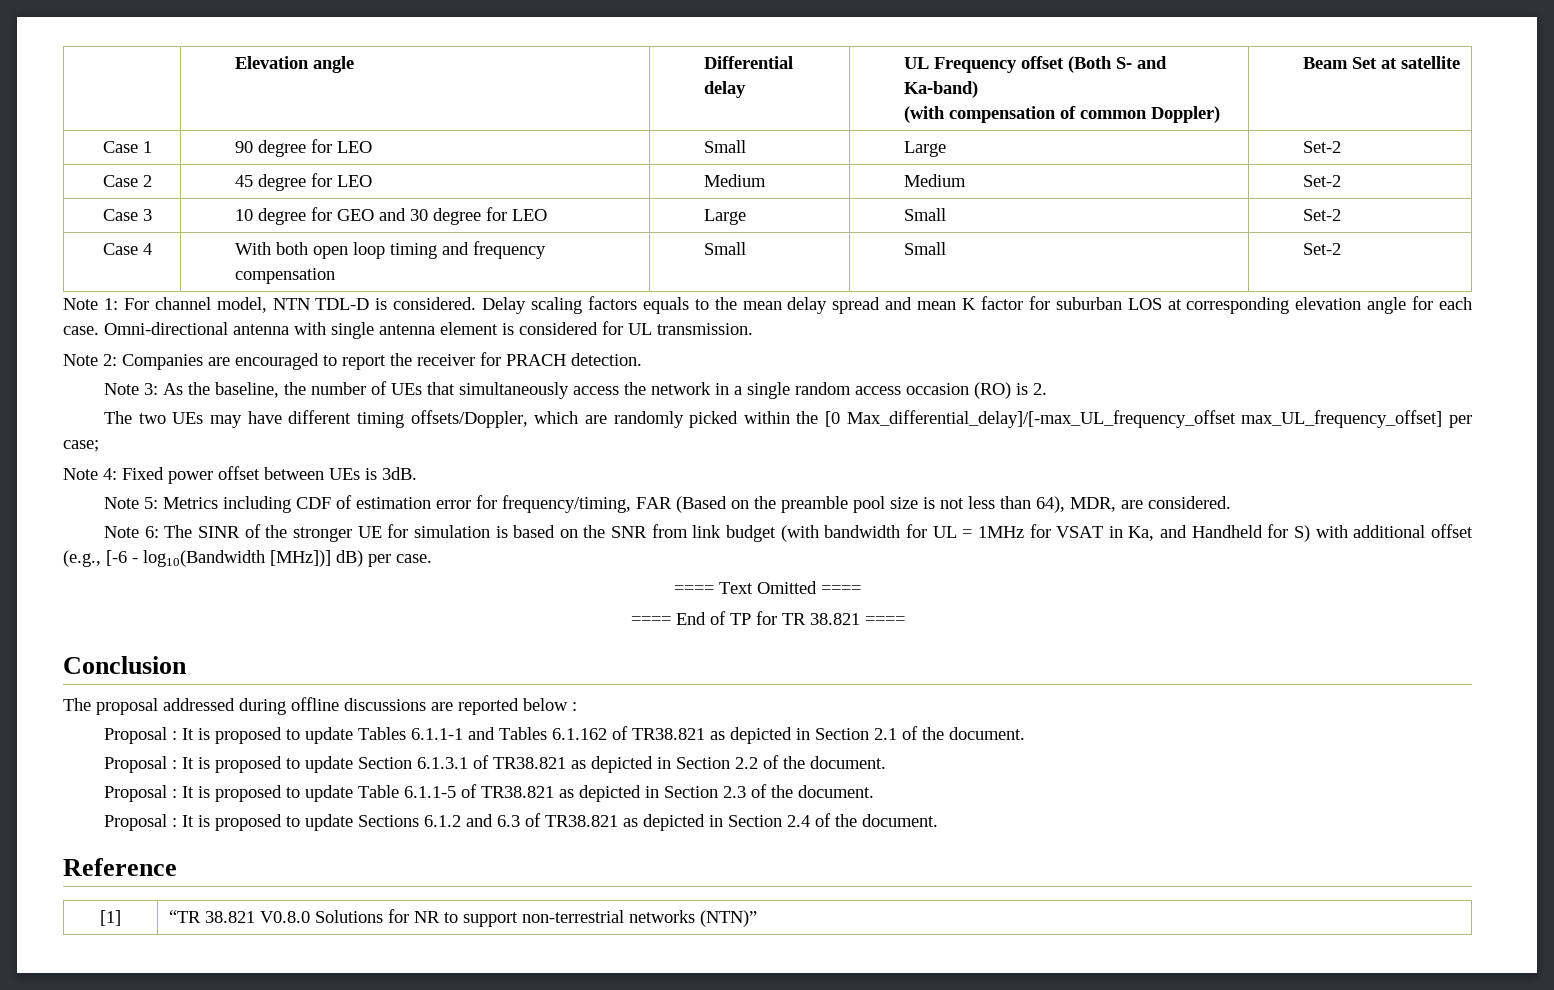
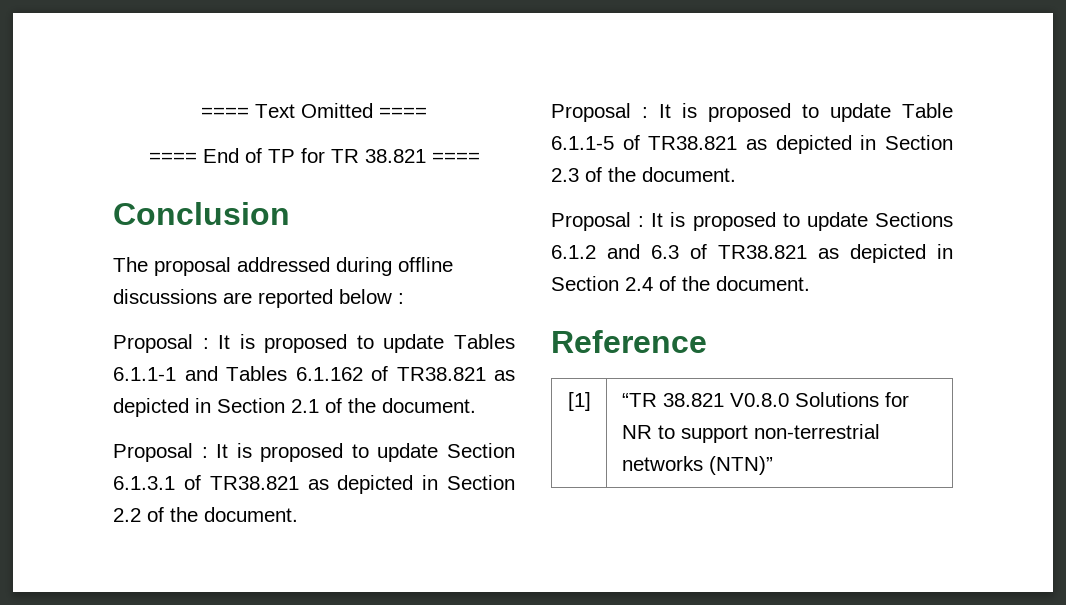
[235,56,355,73] [704,56,794,69] [704,81,747,98] [904,56,1168,73] [904,81,979,98] [904,106,1221,123] [1303,56,1461,69] [103,141,153,153] [235,139,373,157] [704,140,747,153] [904,141,947,157] [1303,141,1342,153] [103,175,153,187] [235,173,373,191] [704,174,767,187] [904,174,967,187] [1303,175,1342,187] [103,209,153,221] [235,207,548,225] [704,209,747,225] [904,208,947,221] [1303,209,1342,221] [103,243,153,255] [235,241,547,259] [235,268,336,284] [704,242,747,255] [904,242,947,255] [1303,243,1342,255] [63,296,1473,314] [63,321,753,339] [63,352,642,370] [104,381,1048,399] [104,410,1473,428] [63,440,99,452] [63,466,417,484] [104,495,1232,513] [104,524,1474,542] [63,550,432,567] | Elevation angle | Differential delay | UL Frequency offset (Both S- and Ka-band) // (with compensation of common Doppler) | Beam Set at satellite // Case 1 | 90 degree for LEO | Small | Large | Set-2 // Case 2 | 45 degree for LEO | Medium | Medium | Set-2 // Case 3 | 10 degree for GEO and 30 degree for LEO | Large | Small | Set-2 // Case 4 | With both open loop timing and frequency compensation | Small | Small | Set-2 // Note 1: For channel model, NTN TDL-D is considered. Delay scaling factors equals to the mean delay spread and mean K factor for suburban LOS at corresponding elevation angle for each case. Omni-directional antenna with single antenna element is considered for UL transmission. // Note 2: Companies are encouraged to report the receiver for PRACH detection. // Note 3: As the baseline, the number of UEs that simultaneously access the network in a single random access occasion (RO) is 2. // The two UEs may have different timing offsets/Doppler, which are randomly picked within the [0 Max_differential_delay]/[-max_UL_frequency_offset max_UL_frequency_offset] per case; // Note 4: Fixed power offset between UEs is 3dB. // Note 5: Metrics including CDF of estimation error for frequency/timing, FAR (Based on the preamble pool size is not less than 64), MDR, are considered. // Note 6: The SINR of the stronger UE for simulation is based on the SNR from link budget (with bandwidth for UL = 1MHz for VSAT in Ka, and Handheld for S) with additional offset (e.g., [-6 - log10(Bandwidth [MHz])] dB) per case. // -> (201, 112) none

